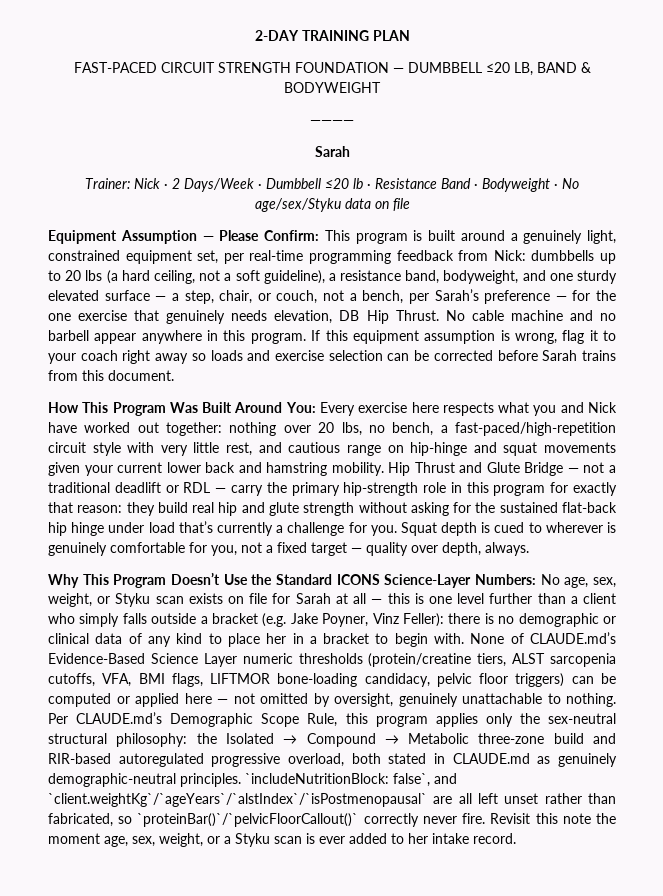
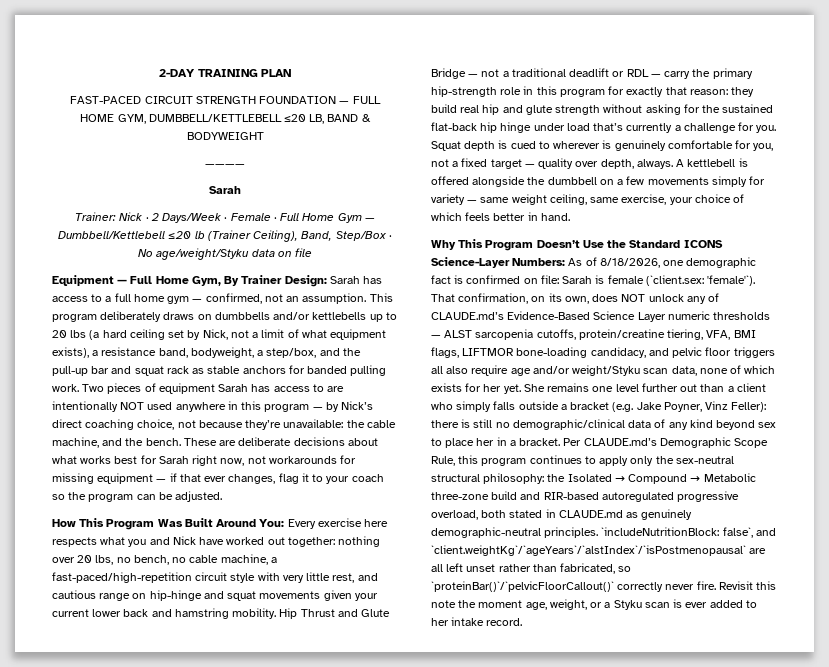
[407,62,482,73] DUMBBELL -> [352,96,381,104] [80,114,282,124] FULL HOME GYM, DUMBBELL/KETTLEBELL
[266,178,550,192] Dumbbell ≤20 lb · Resistance Band · Bodyweight -> [230,213,375,223] [58,230,387,242] Female · Full Home Gym — Dumbbell/Kettlebell ≤20 lb (Trainer Ceiling), Band, Step/Box
[254,198,341,212] age/sex/Styku -> [156,248,250,260] age/weight/Styku
[120,230,616,244] [48,250,595,264] Assumption — Please Confirm: This program is built around a genuinely light, constrained equipment set, per real-time programming feedback from Nick: dumbbells -> [117,275,383,287] [52,293,393,304] [52,311,367,322] — Full Home Gym, By Trainer Design: Sarah has access to a full home gym — confirmed, not an assumption. This program deliberately draws on dumbbells and/or kettlebells
[153,270,617,284] [48,289,616,304] [48,310,617,324] [48,330,557,344] ceiling, not a soft guideline), a resistance band, bodyweight, and one sturdy elevated surface — a step, chair, or couch, not a bench, per Sarah’s preference — for the one exercise that genuinely needs elevation, DB Hip Thrust. No cable machine and no barbell appear anywhere in this program. If this equipment assumption is wrong, -> [129,329,387,340] [52,347,361,358] [52,365,387,376] [52,383,345,394] [52,401,374,412] [52,419,396,430] [52,437,378,448] [52,455,357,466] [52,473,276,484] ceiling set by Nick, not a limit of what equipment exists), a resistance band, bodyweight, a step/box, and the pull-up bar and squat rack as stable anchors for banded pulling work. Two pieces of equipment Sarah has access to are intentionally NOT used anywhere in this program — by Nick’s direct coaching choice, not because they’re unavailable: the cable machine, and the bench. These are deliberate decisions about what works best for Sarah right now, not workarounds for missing equipment — if that ever changes,
[122,350,616,364] [48,370,174,381] right away so loads and exercise selection can be corrected before Sarah trains from this document. -> [52,491,223,502] so the program can be adjusted.
(434, 429) none -> [172,554,268,565] no cable machine,
(529, 549) none -> [676,158,748,167] [431,176,766,187] [431,194,745,205] [431,212,570,221] A kettlebell is offered alongside the dumbbell on a few movements simply for variety — same weight ceiling, same exercise, your choice of which feels better in hand.
[540,574,616,588] [48,593,424,607] No age, sex, weight, or Styku scan exists on file for Sarah at all — this is -> [568,257,757,268] [431,275,756,286] [431,293,720,304] [431,311,771,322] [431,329,756,340] [431,347,775,358] [431,365,776,376] [431,383,590,394] As of 8/18/2026, one demographic fact is confirmed on file: Sarah is female (`client.sex: 'female'`). That confirmation, on its own, does NOT unlock any of CLAUDE.md’s Evidence-Based Science Layer numeric thresholds — ALST sarcopenia cutoffs, protein/creatine tiering, VFA, BMI flags, LIFTMOR bone-loading candidacy, and pelvic floor triggers all also require age and/or weight/Styku scan data, none of which exists for her yet. She remains
(533, 598) none -> [680,384,698,392] out
[498,613,616,627] [48,633,89,644] no demographic or clinical -> [473,419,625,430] still no demographic/clinical
(203, 638) none -> [716,420,777,430] beyond sex
[323,632,616,647] [48,653,616,667] [48,673,616,687] [48,693,616,707] bracket to begin with. None of CLAUDE.md’s Evidence-Based Science Layer numeric thresholds (protein/creatine tiers, ALST sarcopenia cutoffs, VFA, BMI flags, LIFTMOR bone-loading candidacy, pelvic floor triggers) can be computed or applied here — not omitted by oversight, genuinely unattachable to nothing. -> [519,438,561,446] bracket.
[435,713,478,727] applies -> [529,455,629,466] continues to apply
[132,836,155,847] sex, -> (547, 606) none

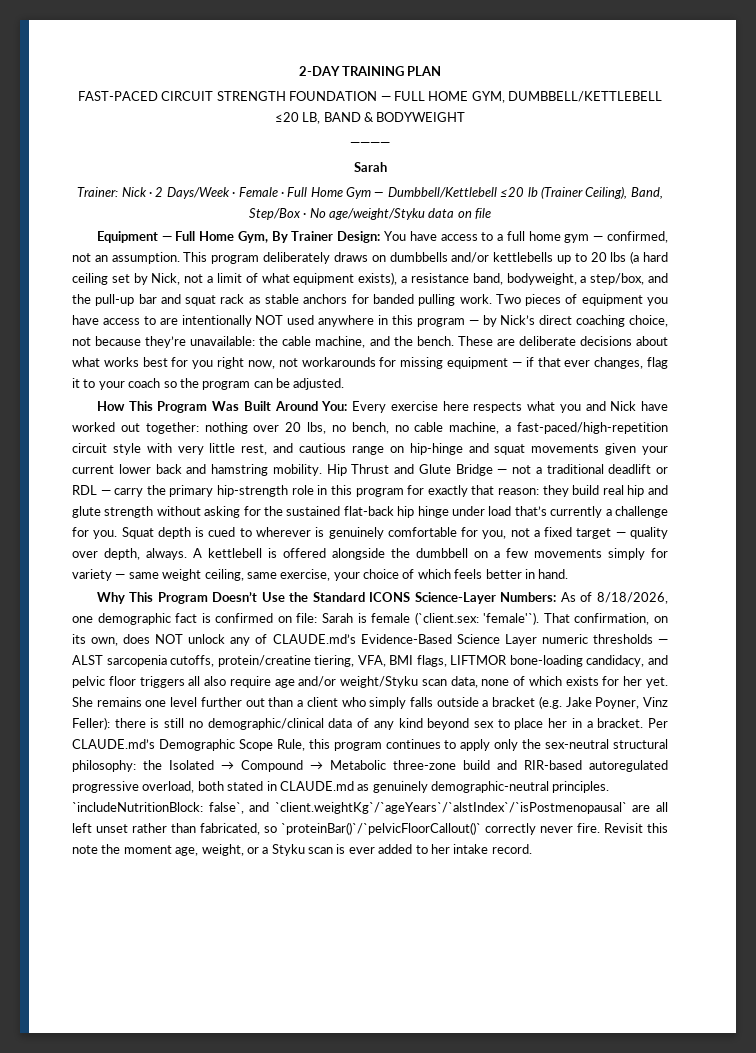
[329,276,383,284] Sarah has -> [384,231,437,241] You have
[218,384,271,392] Sarah has -> [647,297,668,306] [72,315,99,325] you have
[158,456,189,464] Sarah -> [192,360,214,369] you

